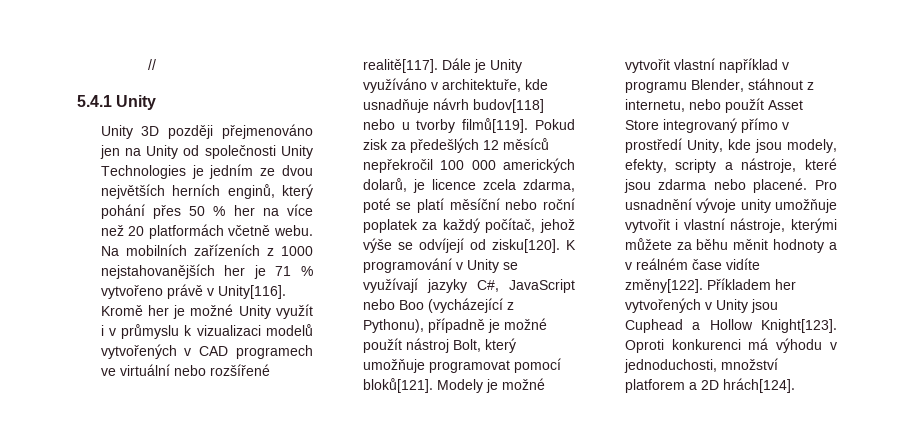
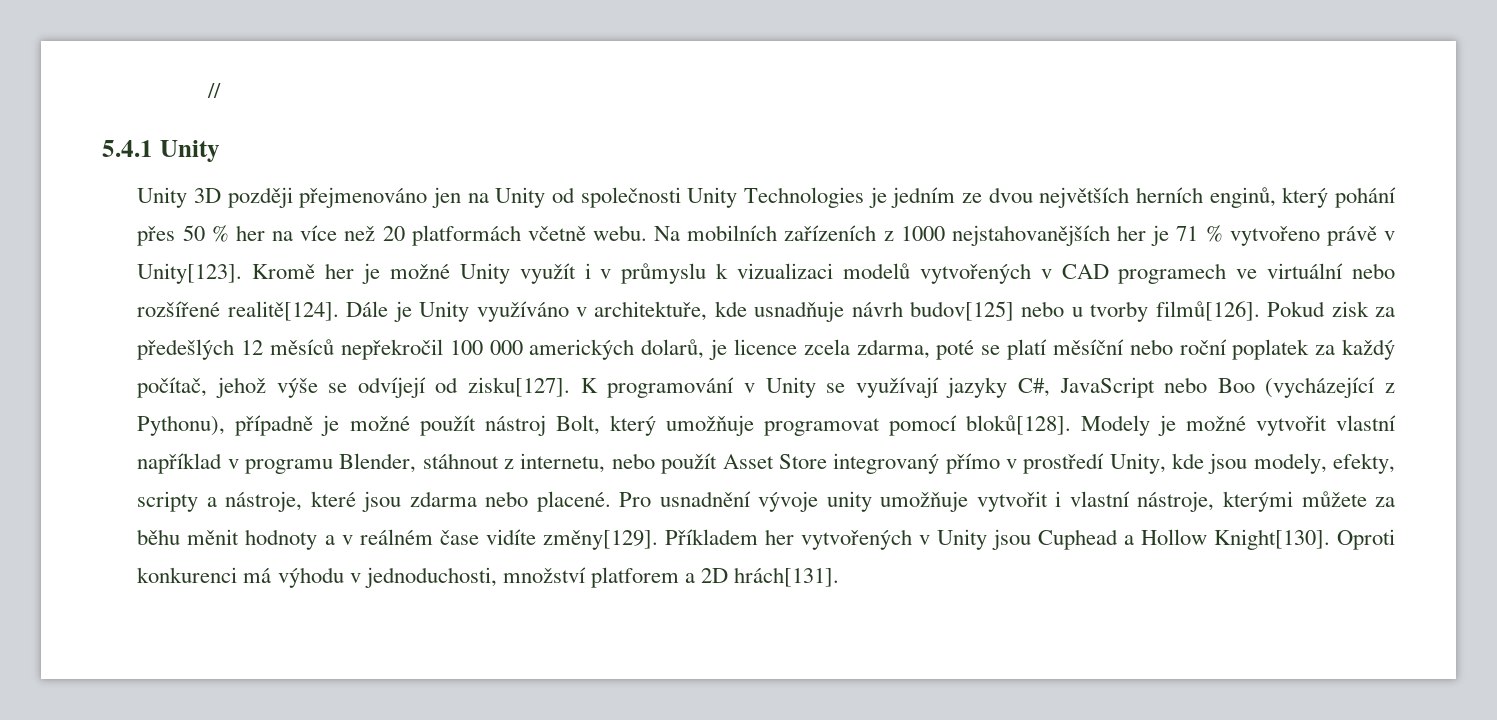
[217,285,286,299] Unity[116]. -> [137,263,243,284] Unity[123].
[362,59,438,73] realitě[117]. -> [227,301,339,321] realitě[124].
[472,99,544,113] budov[118] -> [910,301,1015,321] budov[125]
[462,118,529,133] filmů[119]. -> [1155,301,1260,321] filmů[126].
[491,239,560,253] zisku[120]. -> [468,377,571,397] zisku[127].
[362,378,433,393] bloků[121]. -> [965,415,1071,435] bloků[128].
[624,279,703,293] změny[122]. -> [542,530,658,550] změny[129].
[761,319,837,333] Knight[123]. -> [1213,529,1330,550] Knight[130].
[722,378,795,393] hrách[124]. -> [734,567,840,587] hrách[131].

